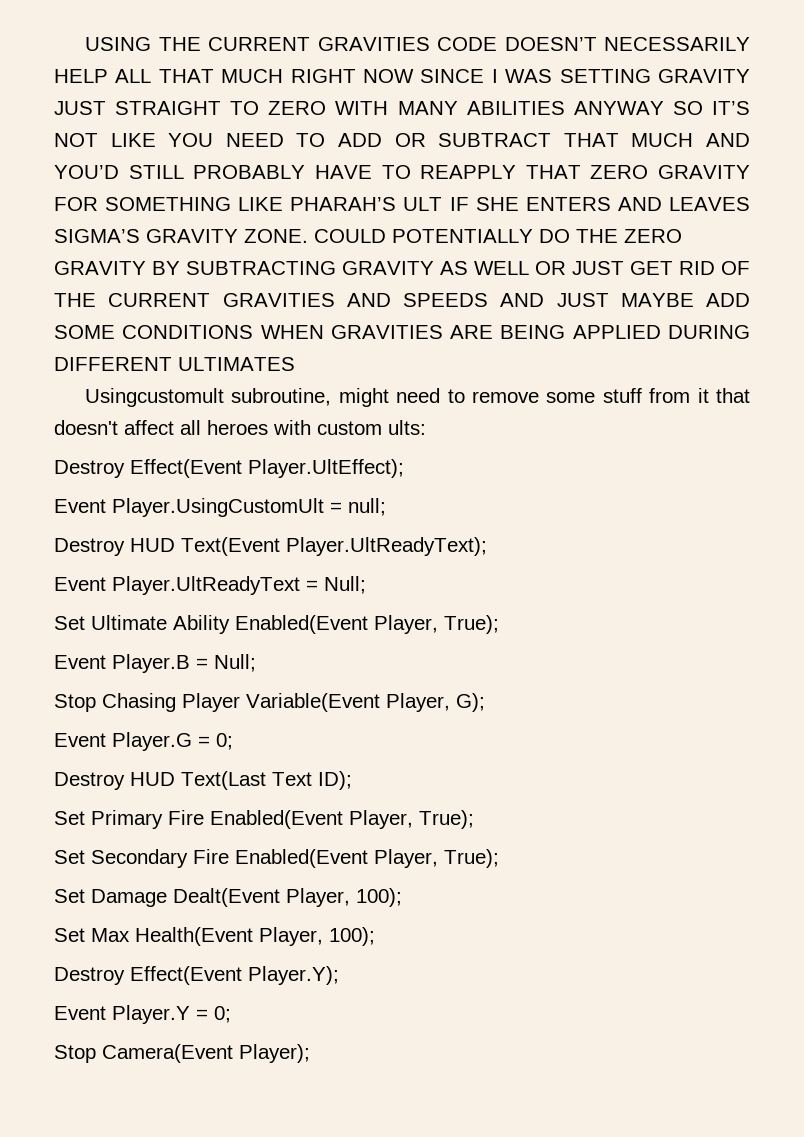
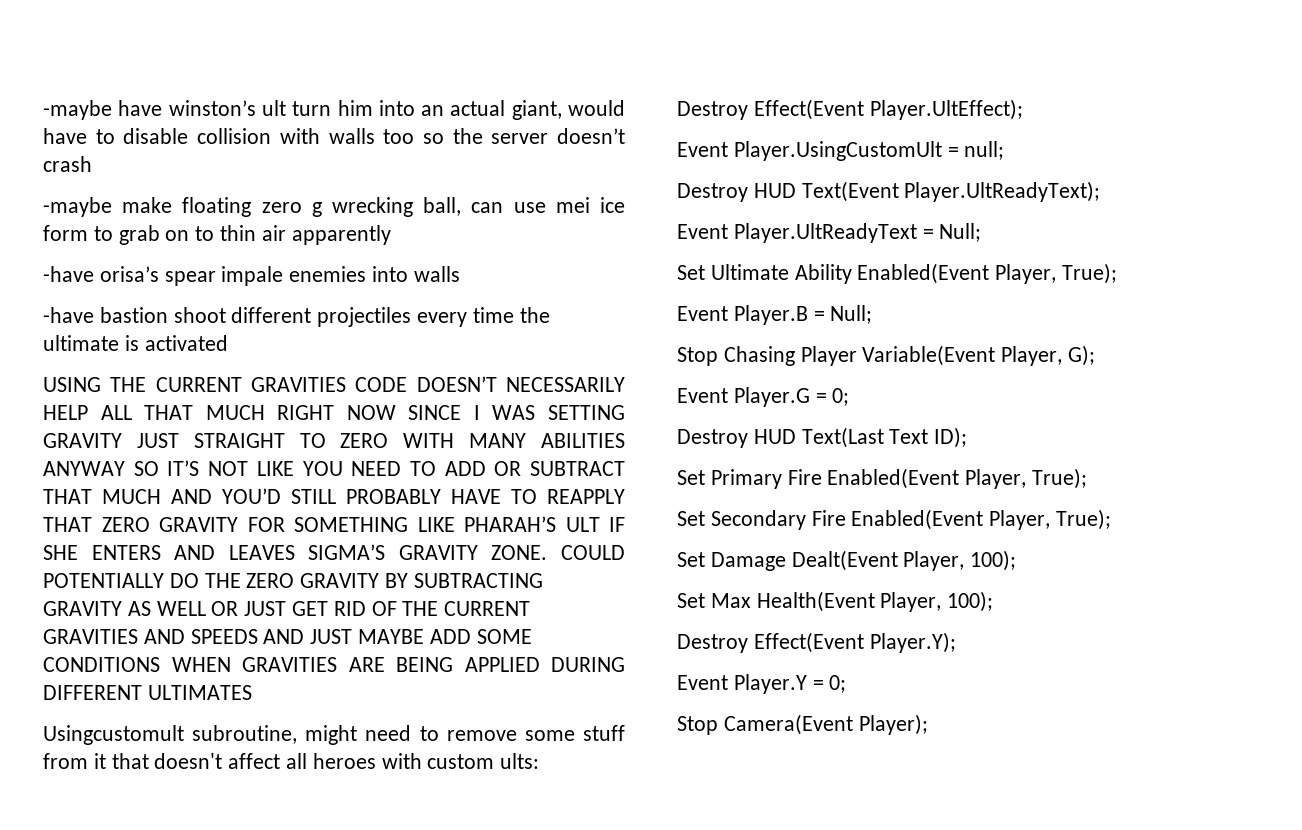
(85, 44) none -> [43,100,625,120] [43,128,625,144] [43,156,92,172] [43,197,625,217] [43,225,391,245] [43,266,460,286] [43,307,550,327] [43,335,228,351] -maybe have winston’s ult turn him into an actual giant, would have to disable collision with walls too so the server doesn’t crash // -maybe make floating zero g wrecking ball, can use mei ice form to grab on to thin air apparently // -have orisa’s spear impale enemies into walls // -have bastion shoot different projectiles every time the ultimate is activated //

